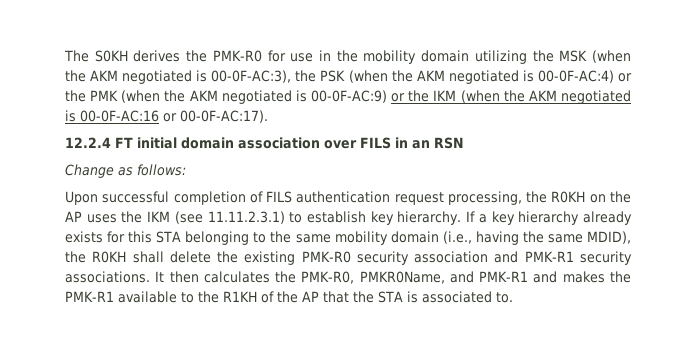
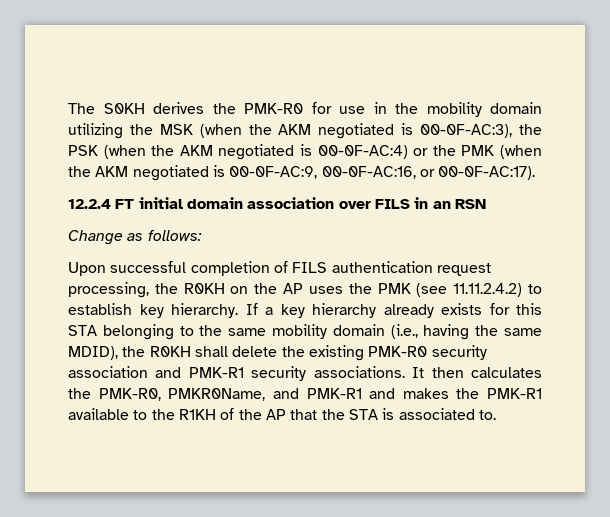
[311,90,632,104] [65,110,159,122] 00-0F-AC:9) or the IKM (when the AKM negotiated is 00-0F-AC:16 -> [229,166,416,179] 00-0F-AC:9, 00-0F-AC:16,
[147,211,285,224] IKM (see 11.11.2.3.1) -> [377,283,523,297] PMK (see 11.11.2.4.2)

